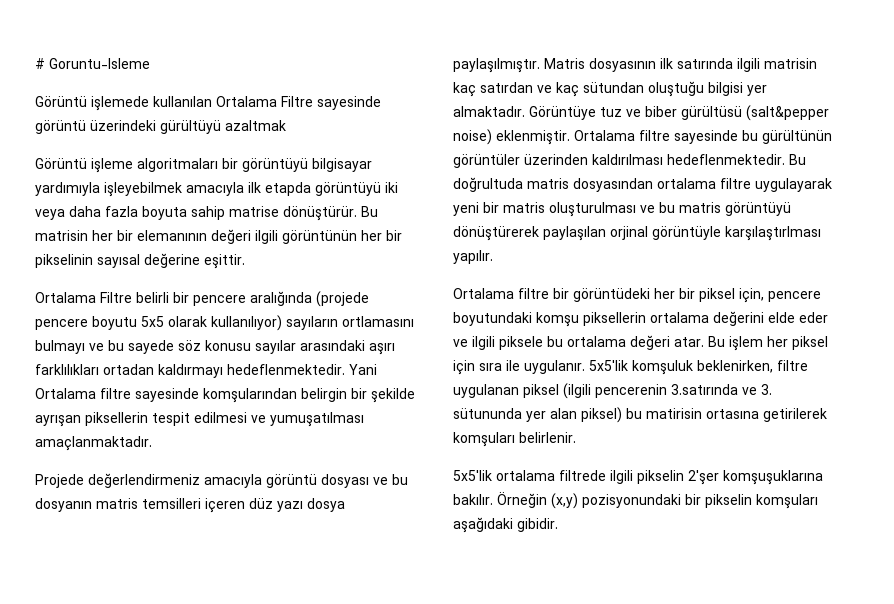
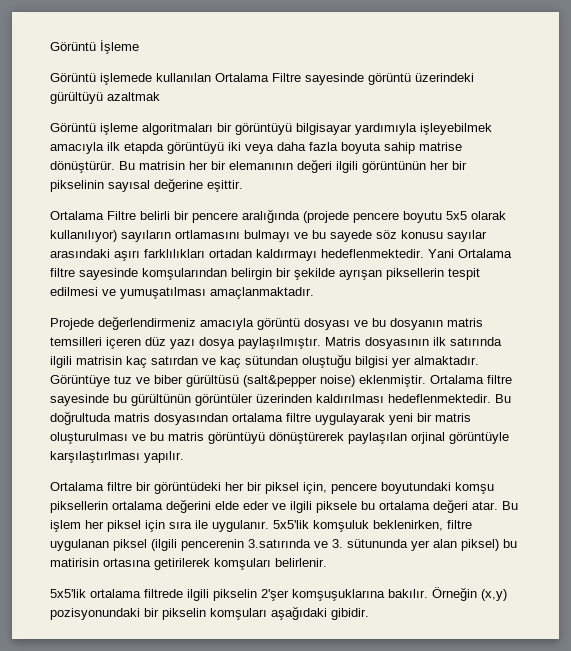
[35,58,150,69] # Goruntu-Isleme -> [50,40,139,54] Görüntü İşleme

